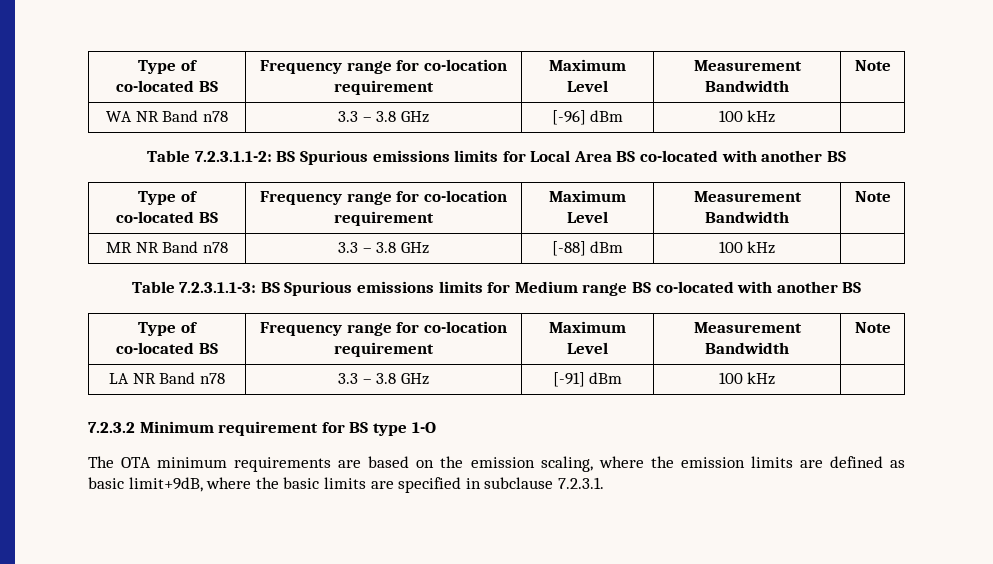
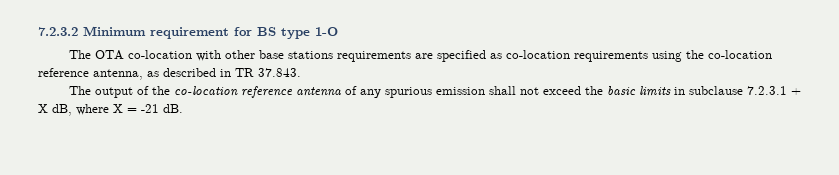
[138,60,198,74] [116,80,218,92] [260,59,507,74] [334,80,434,95] [549,59,626,71] [567,80,608,92] [693,60,802,71] [705,80,789,92] [854,60,891,71] [106,110,228,122] [338,111,429,123] [551,110,624,125] [718,110,776,123] [147,150,846,165] [138,191,198,205] [116,211,218,223] [260,190,507,205] [334,211,434,226] [549,190,626,202] [567,211,608,223] [693,191,802,202] [705,211,789,223] [854,191,891,202] [106,241,228,253] [338,242,429,254] [551,241,624,256] [718,241,776,254] [131,281,862,296] [138,322,198,336] [116,342,218,354] [260,321,507,336] [334,342,434,357] [549,321,626,333] [567,342,608,354] [693,322,802,333] [705,342,789,354] [854,322,891,333] [109,372,225,384] [338,373,429,385] [552,372,623,387] [718,372,776,385] Type of co-located BS | Frequency range for co-location requirement | Maximum Level | Measurement Bandwidth | Note // WA NR Band n78 | 3.3 – 3.8 GHz | [-96] dBm | 100 kHz | // Table 7.2.3.1.1-2: BS Spurious emissions limits for Local Area BS co-located with another BS // Type of co-located BS | Frequency range for co-location requirement | Maximum Level | Measurement Bandwidth | Note // MR NR Band n78 | 3.3 – 3.8 GHz | [-88] dBm | 100 kHz | // Table 7.2.3.1.1-3: BS Spurious emissions limits for Medium range BS co-located with another BS // Type of co-located BS | Frequency range for co-location requirement | Maximum Level | Measurement Bandwidth | Note // LA NR Band n78 | 3.3 – 3.8 GHz | [-91] dBm | 100 kHz | // -> (38, 31) none
[157,456,905,472] [88,477,604,493] minimum requirements are based on the emission scaling, where the emission limits are defined as basic limit+9dB, where the basic limits are specified in subclause 7.2.3.1. -> [127,50,772,62] [38,68,301,80] [68,86,801,98] [38,104,183,116] co-location with other base stations requirements are specified as co-location requirements using the co-location reference antenna, as described in TR 37.843. // The output of the co-location reference antenna of any spurious emission shall not exceed the basic limits in subclause 7.2.3.1 + X dB, where X = -21 dB.

